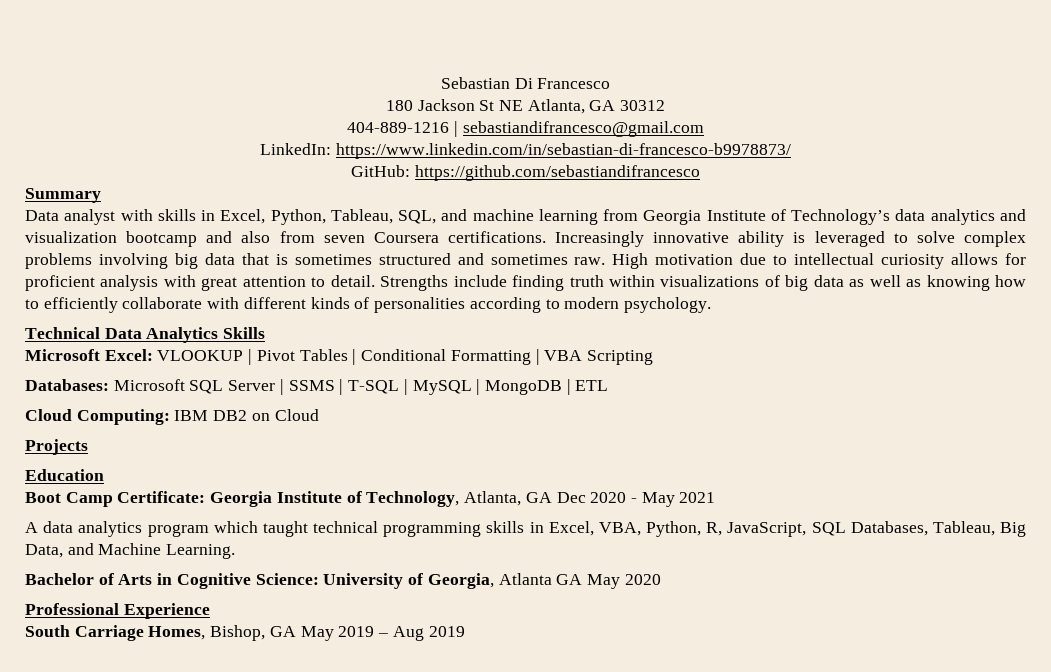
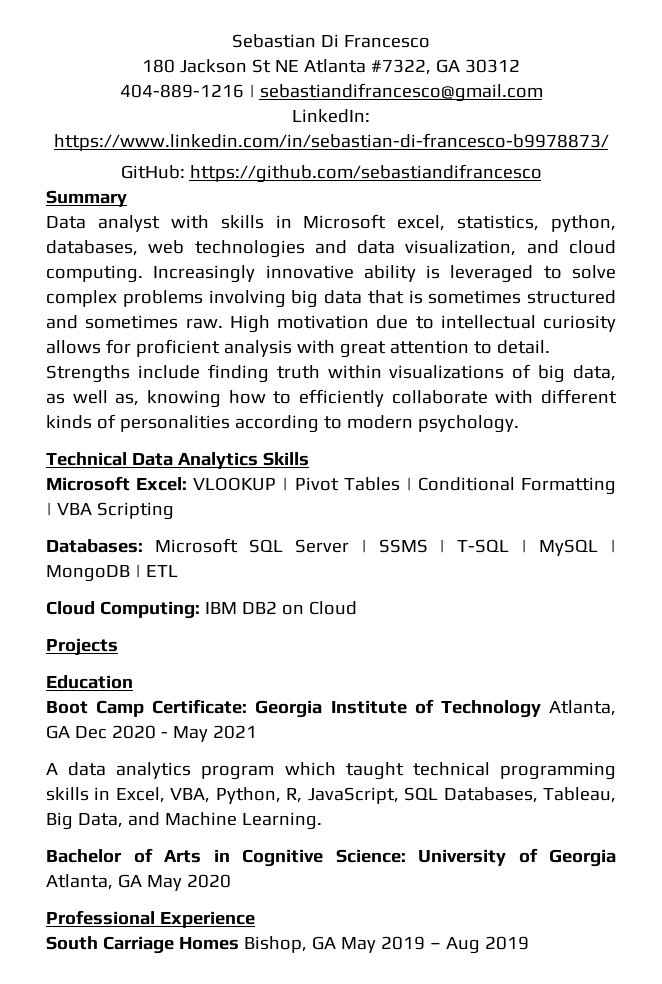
[527,99,585,114] Atlanta, -> [303,59,431,75] Atlanta #7322,
[220,209,1027,225] [25,231,546,247] Excel, Python, Tableau, SQL, and machine learning from Georgia Institute of Technology’s data analytics and visualization bootcamp and also from seven Coursera certifications. -> [303,214,616,232] [46,240,616,258] [46,265,143,283] Microsoft excel, statistics, python, databases, web technologies and data visualization, and cloud computing.
[813,275,844,287] data -> [573,365,616,381] data,
[906,279,922,287] as -> [115,393,140,406] as,
[366,491,460,507] Technology, -> [440,700,541,718] Technology
[427,573,552,589] Georgia, Atlanta -> [549,849,616,867] [46,874,113,890] Georgia Atlanta,
[148,626,206,640] Homes, -> [178,937,239,950] Homes

